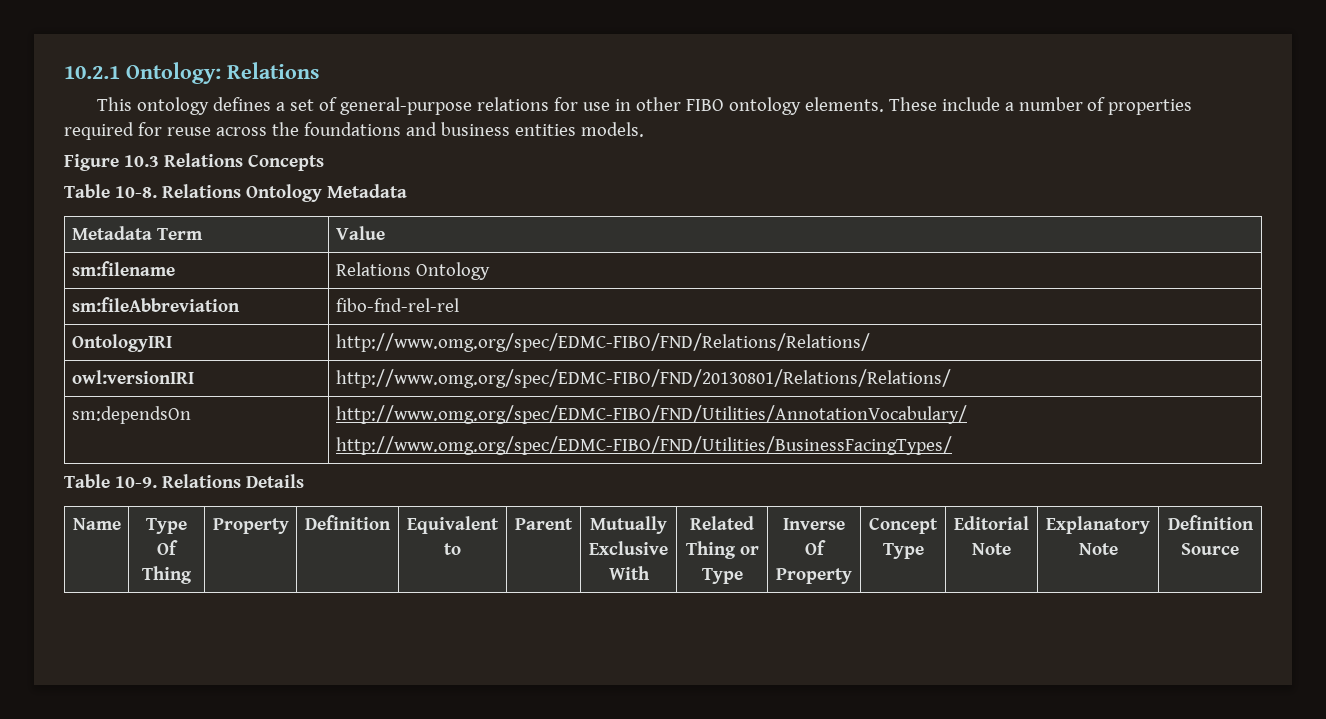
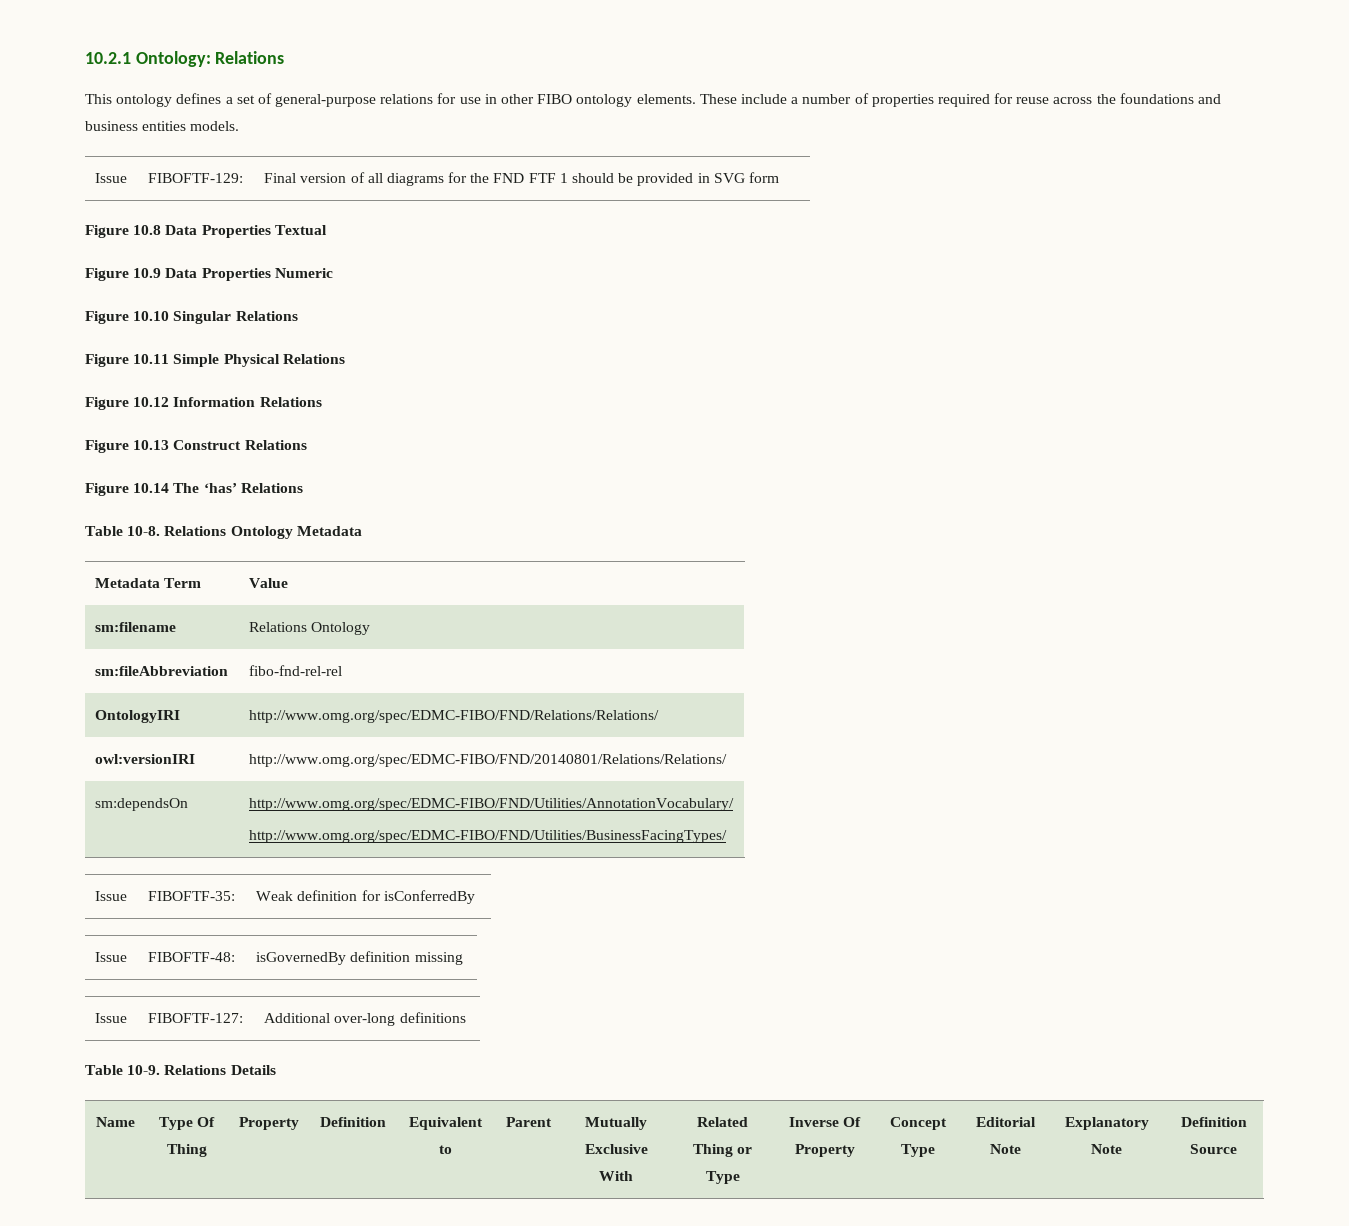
[64,153,324,171] // Figure 10.3 Relations Concepts -> [95,173,128,183] [148,173,244,183] [264,172,779,186] [85,225,327,238] [85,268,333,281] [85,311,298,324] [85,354,345,367] [85,397,322,410] [85,440,307,453] [85,483,303,496] // Issue | FIBOFTF-129: | Final version of all diagrams for the FND FTF 1 should be provided in SVG form // Figure 10.8 Data Properties Textual // Figure 10.9 Data Properties Numeric // Figure 10.10 Singular Relations // Figure 10.11 Simple Physical Relations // Figure 10.12 Information Relations // Figure 10.13 Construct Relations // Figure 10.14 The ‘has’ Relations
[335,369,951,388] http://www.omg.org/spec/EDMC-FIBO/FND/20130801/Relations/Relations/ -> [249,754,728,767] http://www.omg.org/spec/EDMC-FIBO/FND/20140801/Relations/Relations/
(952, 445) none -> [95,891,128,901] [148,891,236,901] [256,890,475,904] [95,952,128,962] [148,952,236,962] [256,951,463,965] [95,1013,128,1023] [148,1013,244,1023] [264,1012,466,1026] // Issue | FIBOFTF-35: | Weak definition for isConferredBy // Issue | FIBOFTF-48: | isGovernedBy definition missing // Issue | FIBOFTF-127: | Additional over-long definitions

